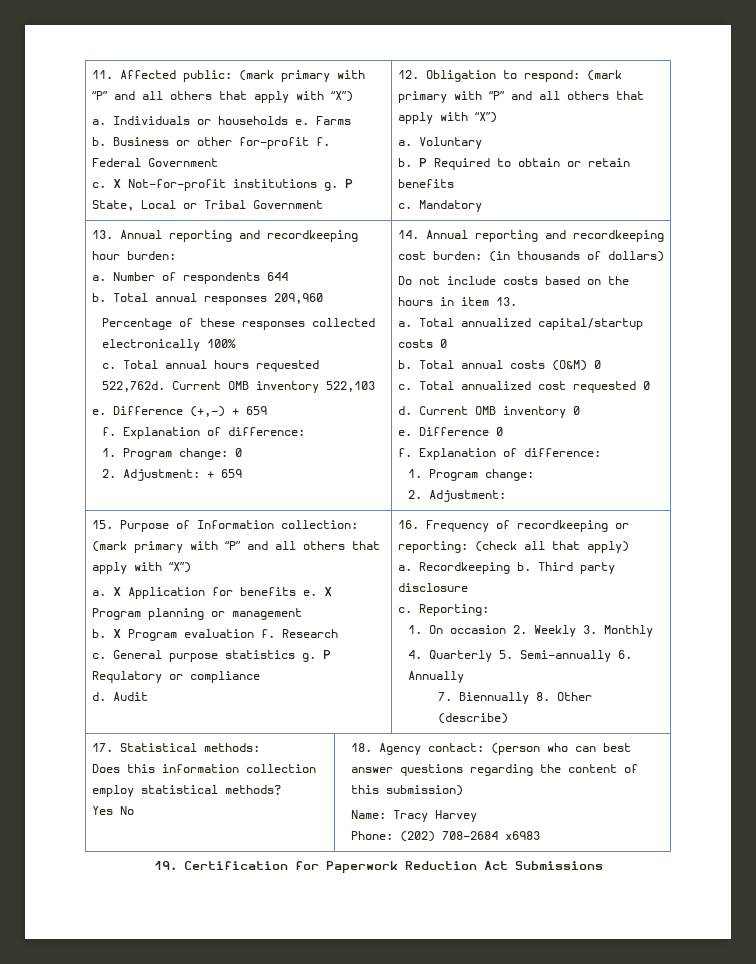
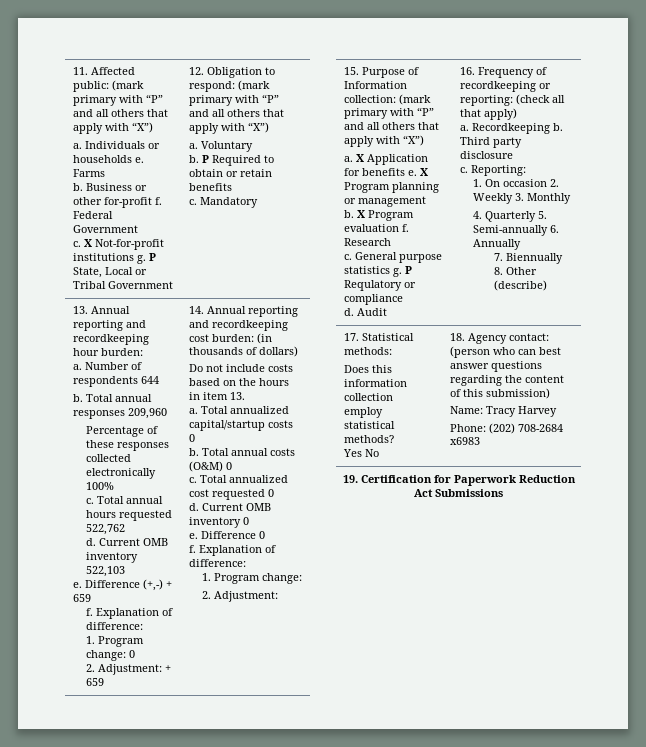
[101,381,165,392] 522,762d. -> [85,524,125,535] [85,538,96,546] 522,762 // d.

